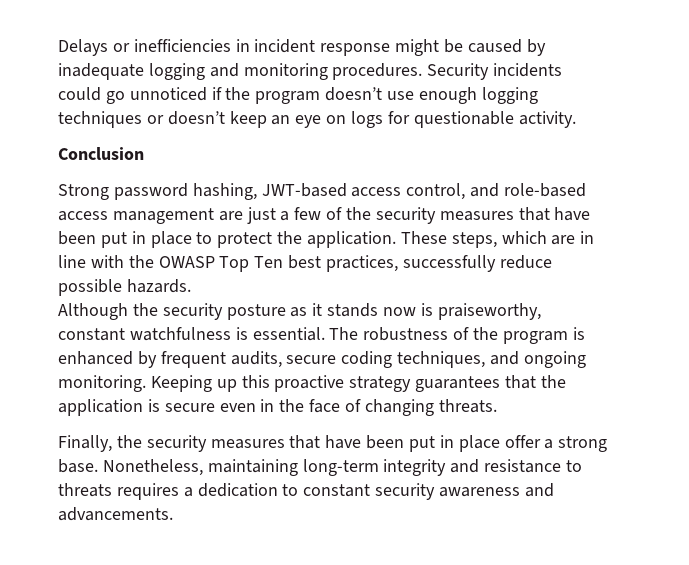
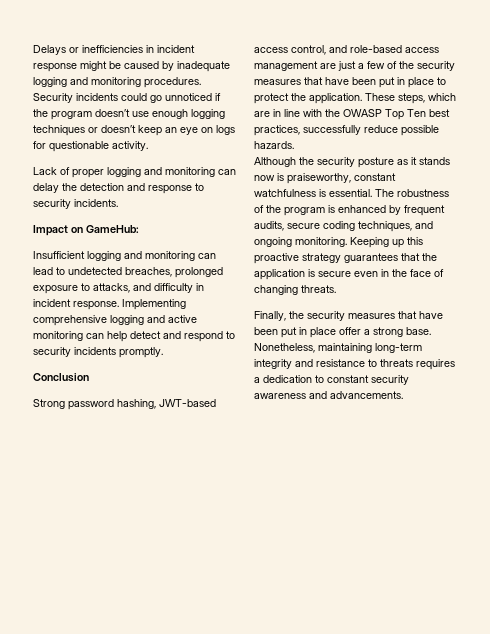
(576, 119) none -> [33,167,236,178] [33,183,204,194] [33,199,118,209] [33,225,139,236] [33,251,216,261] [33,267,223,278] [33,283,204,294] [33,299,186,310] [33,315,197,326] [33,331,235,342] [33,347,163,358] // Lack of proper logging and monitoring can delay the detection and response to security incidents. // Impact on GameHub: // Insufficient logging and monitoring can lead to undetected breaches, prolonged exposure to attacks, and difficulty in incident response. Implementing comprehensive logging and active monitoring can help detect and respond to security incidents promptly.

